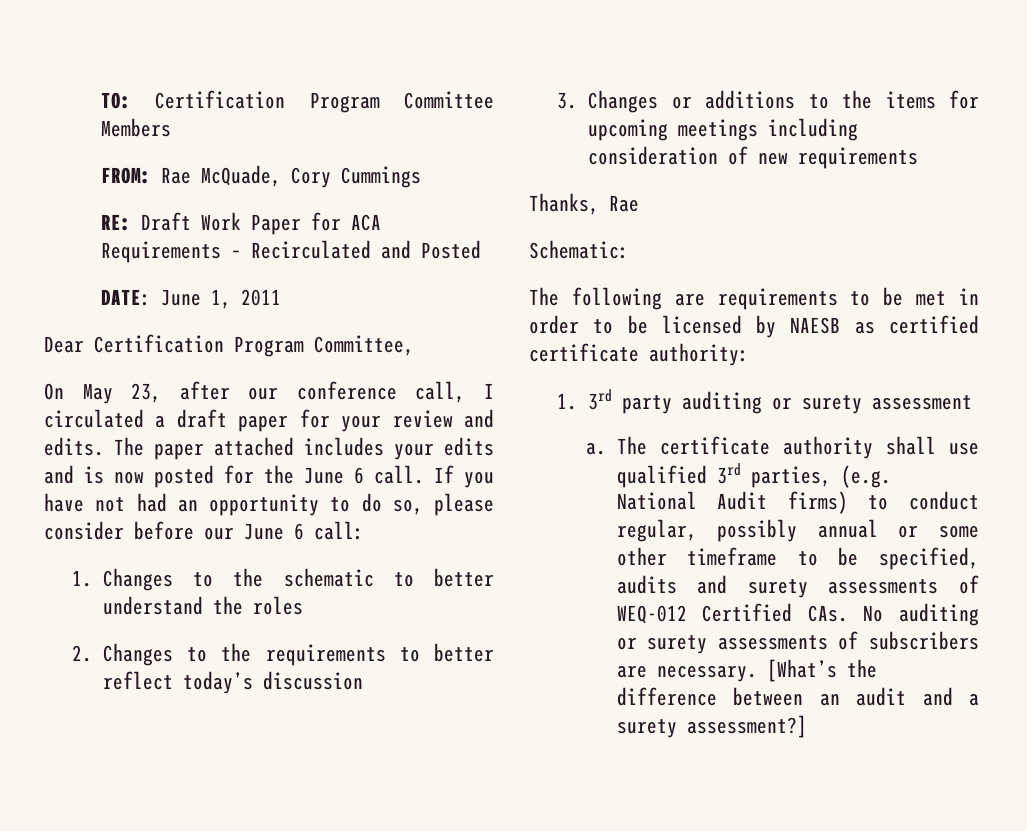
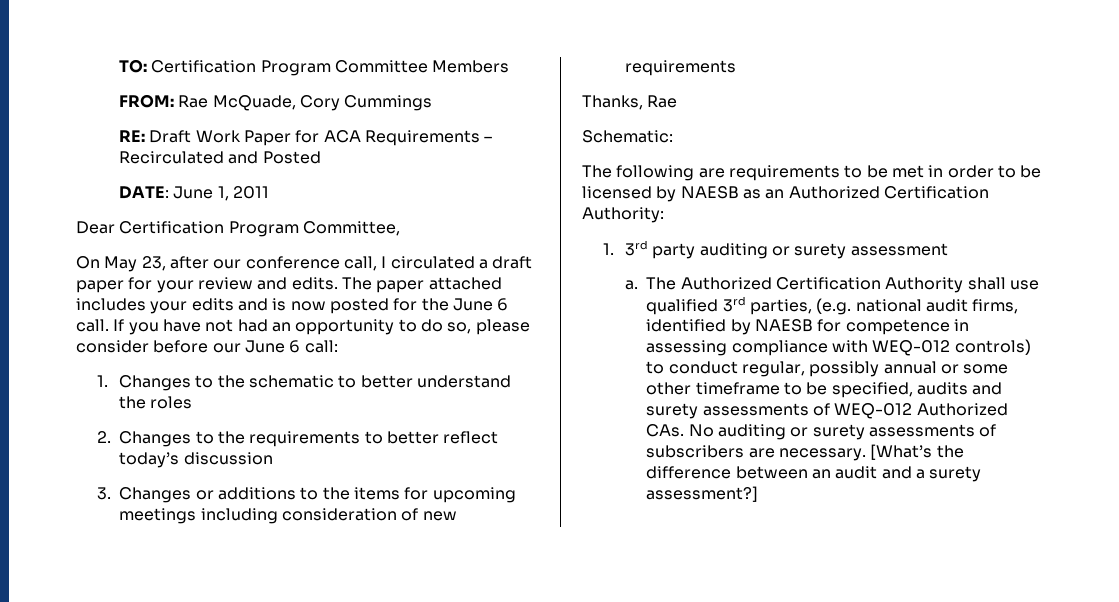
[889,315,979,334] [529,343,749,366] certified certificate authority: -> [765,186,989,199] [582,207,664,223] an Authorized Certification Authority:
[659,436,873,459] certificate authority -> [680,277,964,293] Authorized Certification Authority
[616,491,848,514] National Audit firms) -> [855,299,1019,314] [646,319,969,335] [646,339,1031,356] national audit firms, identified by NAESB for competence in assessing compliance with WEQ-012 controls)
[702,603,793,622] Certified -> [916,403,1008,416] Authorized

